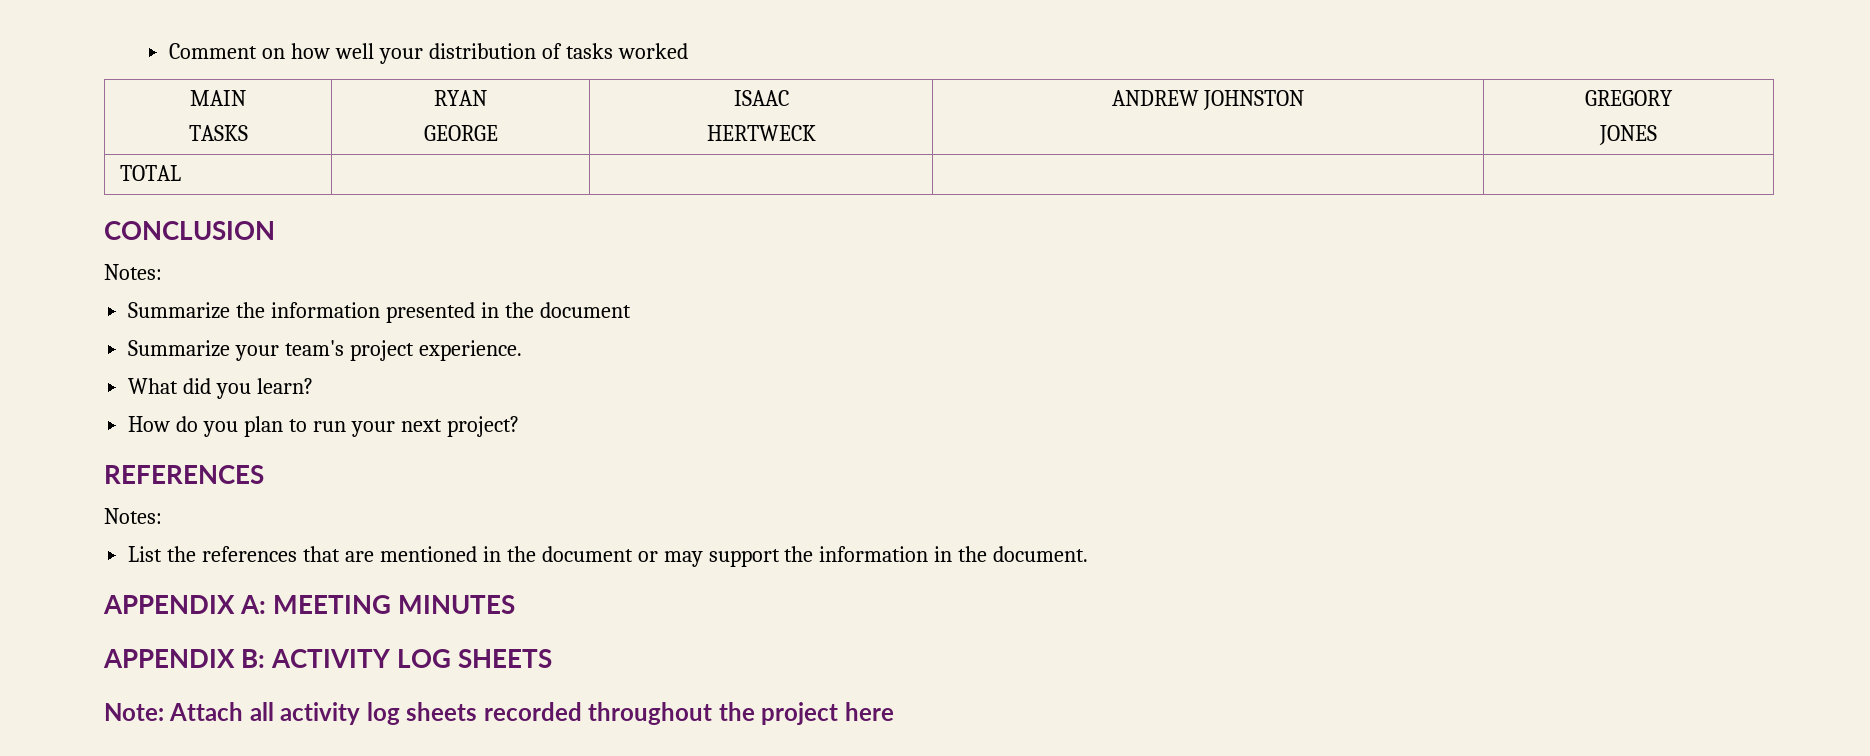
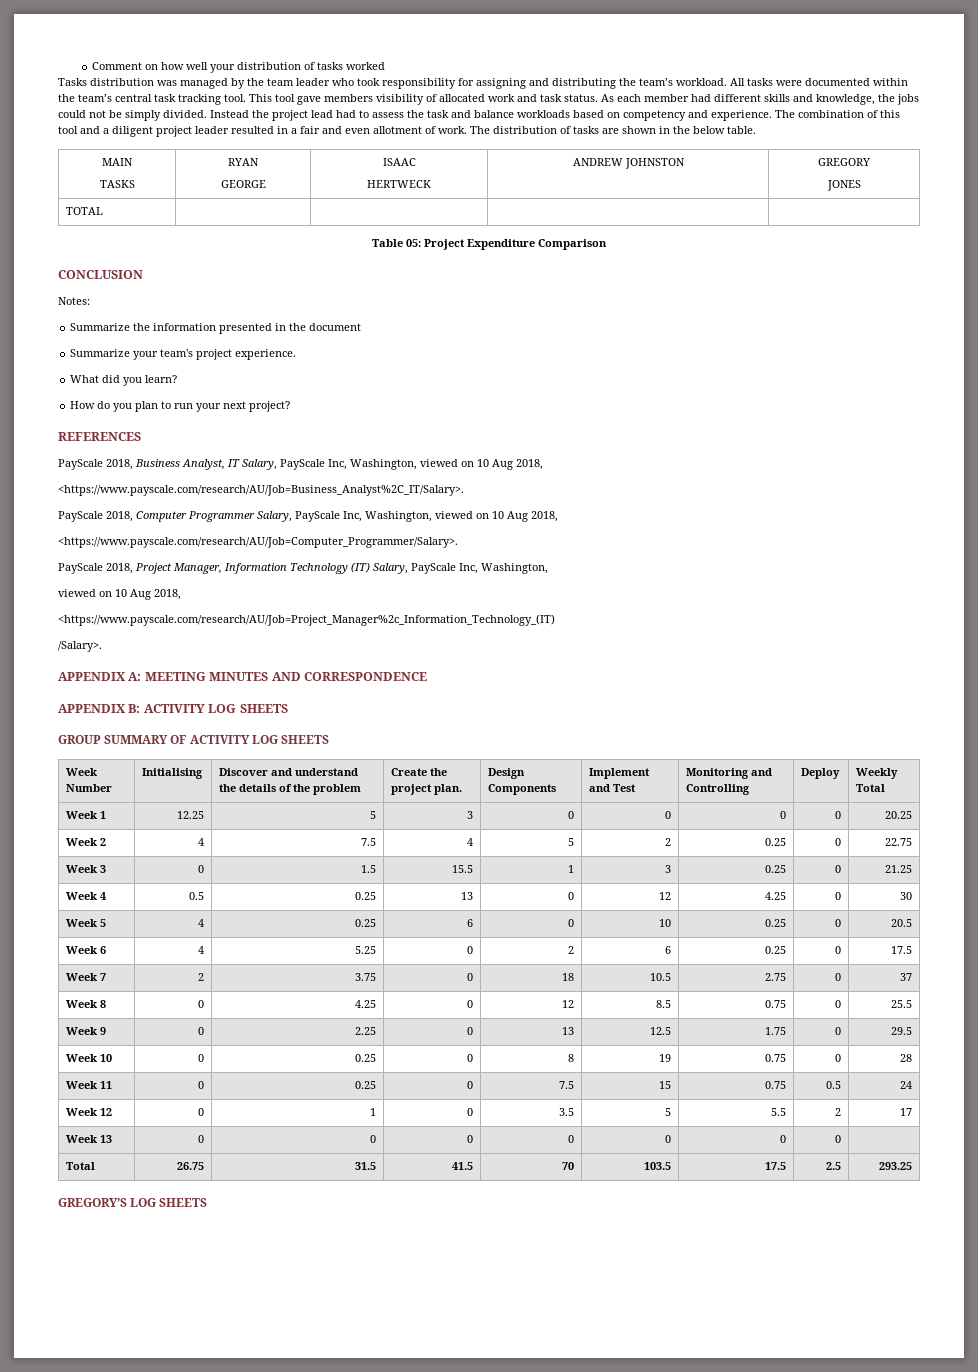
(688, 51) none -> [58,78,908,89] [58,94,919,105] [58,110,900,121] [58,126,756,137] // Tasks distribution was managed by the team leader who took responsibility for assigning and distributing the team’s workload. All tasks were documented within the team’s central task tracking tool. This tool gave members visibility of allocated work and task status. As each member had different skills and knowledge, the jobs could not be simply divided. Instead the project lead had to assess the task and balance workloads based on competency and experience. The combination of this tool and a diligent project leader resulted in a fair and even allotment of work. The distribution of tasks are shown in the below table.
(181, 173) none -> [372,239,607,250] // Table 05: Project Expenditure Comparison
[104,508,162,524] [128,546,1089,567] Notes: // List the references that are mentioned in the document or may support the information in the document. -> [58,459,543,470] [58,485,464,496] [58,511,558,522] [58,537,458,548] [58,562,548,574] [58,589,181,600] [58,614,555,626] [58,641,102,652] PayScale 2018, Business Analyst, IT Salary, PayScale Inc, Washington, viewed on 10 Aug 2018, // <https://www.payscale.com/research/AU/Job=Business_Analyst%2C_IT/Salary>. // PayScale 2018, Computer Programmer Salary, PayScale Inc, Washington, viewed on 10 Aug 2018, // <https://www.payscale.com/research/AU/Job=Computer_Programmer/Salary>. // PayScale 2018, Project Manager, Information Technology (IT) Salary, PayScale Inc, Washington, // viewed on 10 Aug 2018, // <https://www.payscale.com/research/AU/Job=Project_Manager%2c_Information_Technology_(IT) // /Salary>.
(516, 604) none -> [271,672,427,681] AND CORRESPONDENCE
[104,702,894,725] Note: Attach all activity log sheets recorded throughout the project here -> [58,735,330,744] [65,768,97,776] [65,784,112,792] [141,768,203,779] [218,768,358,776] [218,784,361,795] [390,768,447,776] [390,784,462,795] [487,768,525,779] [487,784,556,795] [588,768,650,779] [588,784,636,792] [685,768,772,779] [685,784,750,795] [800,768,840,779] [855,768,898,779] [855,784,885,792] [65,811,106,819] [177,811,205,819] [370,811,377,819] [467,811,474,819] [568,811,575,819] [665,811,672,819] [780,811,787,819] [835,811,842,819] [885,811,913,819] [65,838,106,846] [198,838,205,846] [361,838,377,846] [467,838,474,846] [568,838,575,846] [665,838,672,846] [765,838,787,846] [835,838,842,846] [885,838,913,846] [65,865,106,873] [198,865,205,873] [361,865,377,873] [452,865,474,873] [568,865,575,873] [665,865,672,873] [765,865,787,873] [835,865,842,873] [885,865,913,873] [65,892,106,900] [189,892,205,900] [355,892,377,900] [461,892,474,900] [568,892,575,900] [659,892,672,900] [765,892,787,900] [835,892,842,900] [900,892,913,900] [65,919,106,927] [198,919,205,927] [355,919,377,927] [467,919,474,927] [568,919,575,927] [659,919,672,927] [765,919,787,927] [835,919,842,927] [891,919,913,927] [65,946,106,954] [198,946,205,954] [355,946,377,954] [467,946,474,954] [568,946,575,954] [665,946,672,954] [765,946,787,954] [835,946,842,954] [891,946,913,954] [65,973,106,981] [198,973,205,981] [355,973,377,981] [467,973,474,981] [562,973,575,981] [650,973,672,981] [765,973,787,981] [835,973,842,981] [900,973,913,981] [65,1000,106,1008] [198,1000,205,1008] [355,1000,377,1008] [467,1000,474,1008] [562,1000,575,1008] [656,1000,672,1008] [765,1000,787,1008] [835,1000,842,1008] [891,1000,913,1008] [65,1027,106,1035] [198,1027,205,1035] [355,1027,377,1035] [467,1027,474,1035] [562,1027,575,1035] [650,1027,672,1035] [765,1027,787,1035] [835,1027,842,1035] [891,1027,913,1035] [65,1054,112,1062] [198,1054,205,1062] [355,1054,377,1062] [467,1054,474,1062] [568,1054,575,1062] [659,1054,672,1062] [765,1054,787,1062] [835,1054,842,1062] [900,1054,913,1062] [65,1081,112,1089] [198,1081,205,1089] [355,1081,377,1089] [467,1081,474,1089] [559,1081,575,1089] [659,1081,672,1089] [765,1081,787,1089] [826,1081,842,1089] [900,1081,913,1089] [65,1108,112,1116] [198,1108,205,1116] [370,1108,377,1116] [467,1108,474,1116] [559,1108,575,1116] [665,1108,672,1116] [771,1108,787,1116] [835,1108,842,1116] [900,1108,913,1116] [65,1135,112,1143] [198,1135,205,1143] [370,1135,377,1143] [467,1135,474,1143] [568,1135,575,1143] [665,1135,672,1143] [780,1135,787,1143] [835,1135,842,1143] [65,1162,95,1170] [177,1162,205,1170] [355,1162,377,1170] [452,1162,474,1170] [562,1162,575,1170] [644,1162,672,1170] [765,1162,787,1170] [826,1162,842,1170] [879,1162,913,1170] [58,1198,208,1207] GROUP SUMMARY OF ACTIVITY LOG SHEETS // Week Number | Initialising | Discover and understand the details of the problem | Create the project plan. | Design Components | Implement and Test | Monitoring and Controlling | Deploy | Weekly Total // Week 1 | 12.25 | 5 | 3 | 0 | 0 | 0 | 0 | 20.25 // Week 2 | 4 | 7.5 | 4 | 5 | 2 | 0.25 | 0 | 22.75 // Week 3 | 0 | 1.5 | 15.5 | 1 | 3 | 0.25 | 0 | 21.25 // Week 4 | 0.5 | 0.25 | 13 | 0 | 12 | 4.25 | 0 | 30 // Week 5 | 4 | 0.25 | 6 | 0 | 10 | 0.25 | 0 | 20.5 // Week 6 | 4 | 5.25 | 0 | 2 | 6 | 0.25 | 0 | 17.5 // Week 7 | 2 | 3.75 | 0 | 18 | 10.5 | 2.75 | 0 | 37 // Week 8 | 0 | 4.25 | 0 | 12 | 8.5 | 0.75 | 0 | 25.5 // Week 9 | 0 | 2.25 | 0 | 13 | 12.5 | 1.75 | 0 | 29.5 // Week 10 | 0 | 0.25 | 0 | 8 | 19 | 0.75 | 0 | 28 // Week 11 | 0 | 0.25 | 0 | 7.5 | 15 | 0.75 | 0.5 | 24 // Week 12 | 0 | 1 | 0 | 3.5 | 5 | 5.5 | 2 | 17 // Week 13 | 0 | 0 | 0 | 0 | 0 | 0 | 0 | // Total | 26.75 | 31.5 | 41.5 | 70 | 103.5 | 17.5 | 2.5 | 293.25 // GREGORY’S LOG SHEETS

